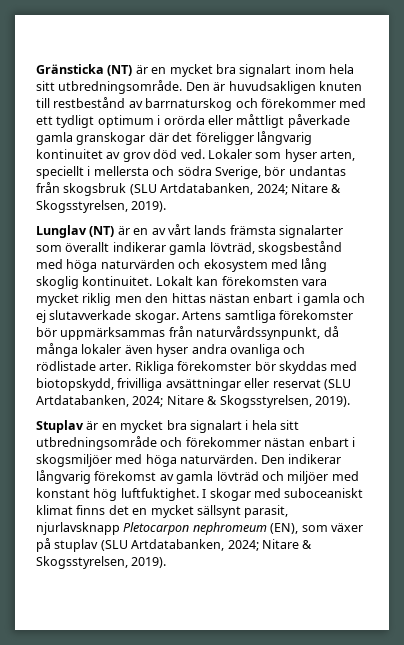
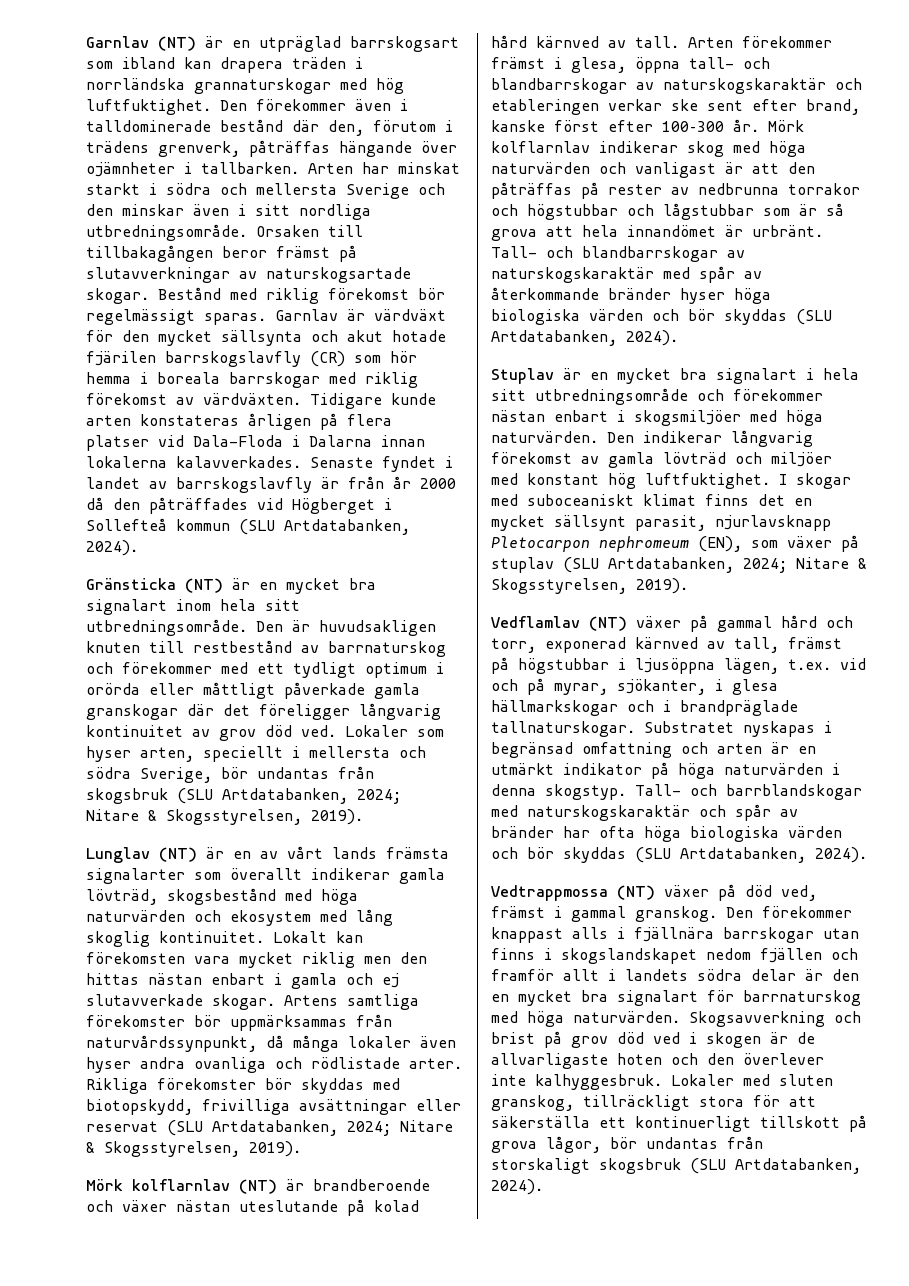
(36, 69) none -> [86,36,459,52] [86,57,363,73] [86,78,404,94] [86,99,408,115] [86,119,453,136] [86,140,457,157] [86,162,460,177] [86,183,445,199] [86,204,371,220] [86,224,363,241] [86,245,357,262] [86,267,411,283] [86,287,445,304] [86,309,446,325] [86,330,446,346] [86,351,417,367] [86,372,418,388] [86,393,436,409] [86,413,392,430] [86,435,425,451] [86,456,453,472] [86,476,456,493] [86,497,392,514] [86,518,410,535] [86,540,138,556] Garnlav (NT) är en utpräglad barrskogsart som ibland kan drapera träden i norrländska grannaturskogar med hög luftfuktighet. Den förekommer även i talldominerade bestånd där den, förutom i trädens grenverk, påträffas hängande över ojämnheter i tallbarken. Arten har minskat starkt i södra och mellersta Sverige och den minskar även i sitt nordliga utbredningsområde. Orsaken till tillbakagången beror främst på slutavverkningar av naturskogsartade skogar. Bestånd med riklig förekomst bör regelmässigt sparas. Garnlav är värdväxt för den mycket sällsynta och akut hotade fjärilen barrskogslavfly (CR) som hör hemma i boreala barrskogar med riklig förekomst av värdväxten. Tidigare kunde arten konstateras årligen på flera platser vid Dala-Floda i Dalarna innan lokalerna kalavverkades. Senaste fyndet i landet av barrskogslavfly är från år 2000 då den påträffades vid Högberget i Sollefteå kommun (SLU Artdatabanken, 2024). //
(350, 401) none -> [86,1179,430,1194] [86,1199,419,1216] [491,35,832,48] [491,57,770,73] [491,78,862,94] [491,99,860,115] [491,119,804,132] [491,141,806,157] [491,162,815,178] [491,182,860,199] [491,203,844,220] [491,225,823,241] [491,246,745,262] [491,266,762,283] [491,287,771,304] [491,309,832,325] [491,330,678,346] // Mörk kolflarnlav (NT) är brandberoende och växer nästan uteslutande på kolad hård kärnved av tall. Arten förekommer främst i glesa, öppna tall- och blandbarrskogar av naturskogskaraktär och etableringen verkar ske sent efter brand, kanske först efter 100–300 år. Mörk kolflarnlav indikerar skog med höga naturvärden och vanligast är att den påträffas på rester av nedbrunna torrakor och högstubbar och lågstubbar som är så grova att hela innandömet är urbränt. Tall- och blandbarrskogar av naturskogskaraktär med spår av återkommande bränder hyser höga biologiska värden och bör skyddas (SLU Artdatabanken, 2024).
(167, 562) none -> [491,615,853,632] [491,637,842,653] [491,657,866,674] [491,678,778,695] [491,700,798,716] [491,721,832,737] [491,742,816,758] [491,762,840,779] [491,784,862,800] [491,804,798,821] [491,826,842,842] [491,847,867,863] [491,884,817,901] [491,906,852,922] [491,927,859,943] [491,948,858,964] [491,969,859,981] [491,990,861,1006] [491,1011,861,1027] [491,1031,815,1048] [491,1053,824,1069] [491,1074,833,1090] [491,1095,816,1111] [491,1115,867,1132] [491,1136,763,1153] [491,1158,861,1174] [491,1179,543,1195] // Vedflamlav (NT) växer på gammal hård och torr, exponerad kärnved av tall, främst på högstubbar i ljusöppna lägen, t.ex. vid och på myrar, sjökanter, i glesa hällmarkskogar och i brandpräglade tallnaturskogar. Substratet nyskapas i begränsad omfattning och arten är en utmärkt indikator på höga naturvärden i denna skogstyp. Tall- och barrblandskogar med naturskogskaraktär och spår av bränder har ofta höga biologiska värden och bör skyddas (SLU Artdatabanken, 2024). // Vedtrappmossa (NT) växer på död ved, främst i gammal granskog. Den förekommer knappast alls i fjällnära barrskogar utan finns i skogslandskapet nedom fjällen och framför allt i landets södra delar är den en mycket bra signalart för barrnaturskog med höga naturvärden. Skogsavverkning och brist på grov död ved i skogen är de allvarligaste hoten och den överlever inte kalhyggesbruk. Lokaler med sluten granskog, tillräckligt stora för att säkerställa ett kontinuerligt tillskott på grova lågor, bör undantas från storskaligt skogsbruk (SLU Artdatabanken, 2024).

